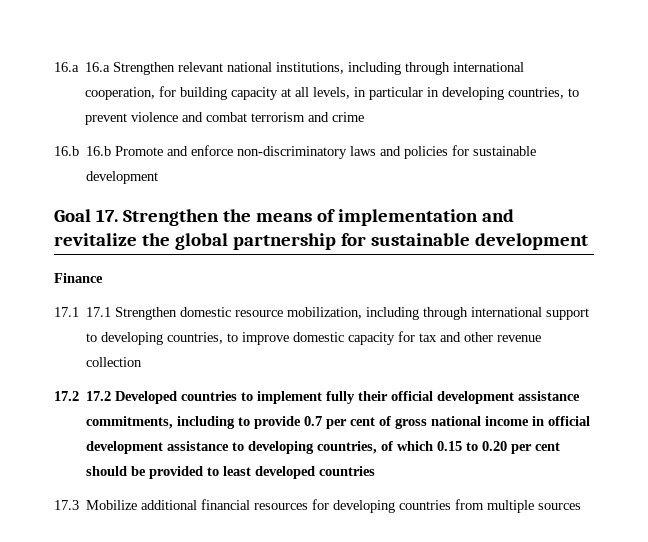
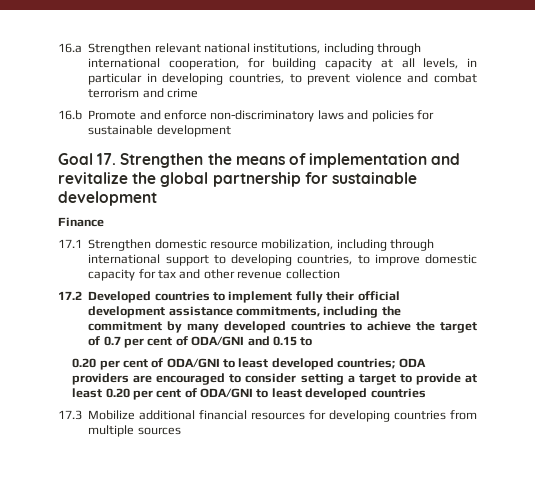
[54,62,111,72] 16.a 16.a -> [58,43,82,53] 16.a
[86,146,112,156] 16.b -> (82, 115) none
[86,307,112,317] 17.1 -> (82, 243) none
[86,391,112,401] 17.2 -> (82, 295) none
[238,416,591,429] [86,441,434,454] to provide 0.7 per cent of gross national income in official development assistance to developing countries, of which -> [381,306,401,316] [88,321,477,333] [88,336,270,348] the commitment by many developed countries to achieve the target of 0.7 per cent of ODA/GNI and
[482,441,561,454] [86,466,204,479] 0.20 per cent should be provided -> [72,358,426,370] [72,373,477,385] [72,388,254,400] // 0.20 per cent of ODA/GNI to least developed countries; ODA providers are encouraged to consider setting a target to provide at least 0.20 per cent of ODA/GNI

